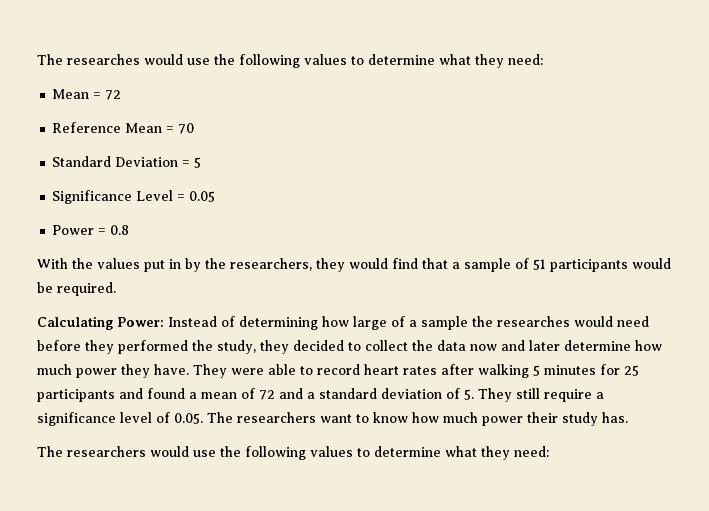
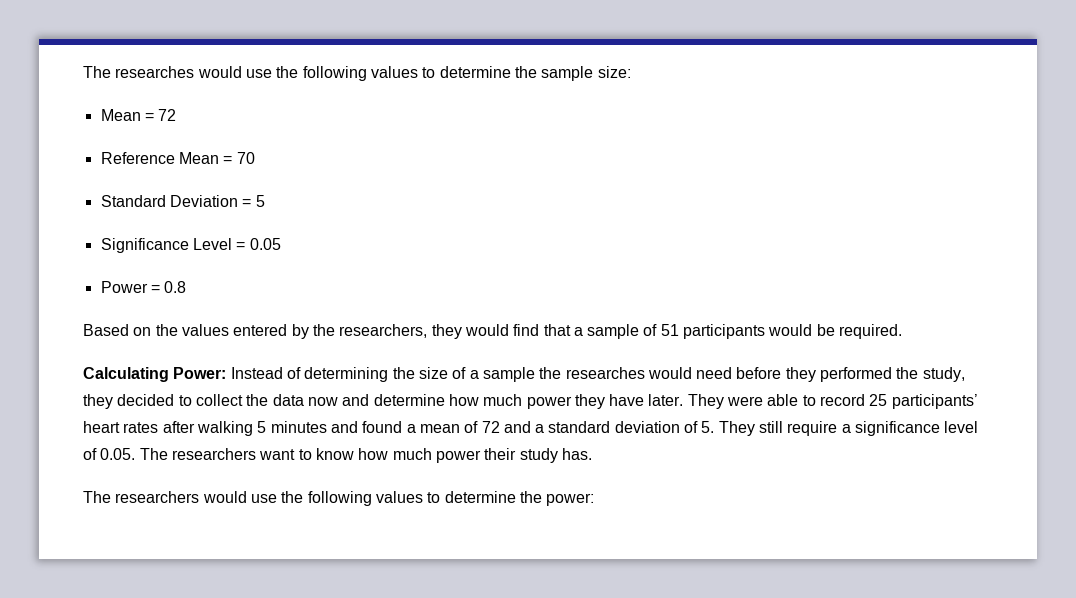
[439,54,543,68] what they need: -> [514,66,631,81] the sample size:
[37,258,181,272] With the values put in -> [83,324,288,336] Based on the values entered
[322,316,387,330] how large -> [392,367,448,379] the size
[529,340,560,351] later -> (370, 400) none
[154,364,189,375] have. -> [609,394,684,406] have later.
(360, 369) none -> [869,394,978,409] 25 participants’
[600,364,639,376] [37,389,115,402] for 25 participants -> (327, 427) none
[445,446,549,460] what they need: -> [519,491,595,506] the power:

